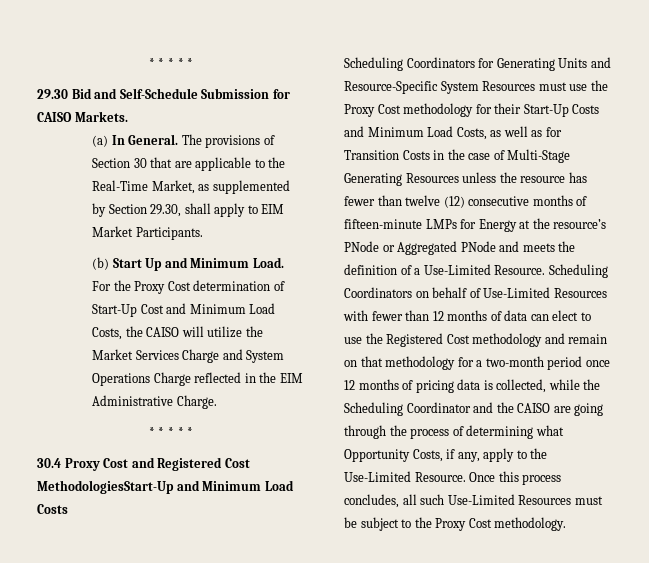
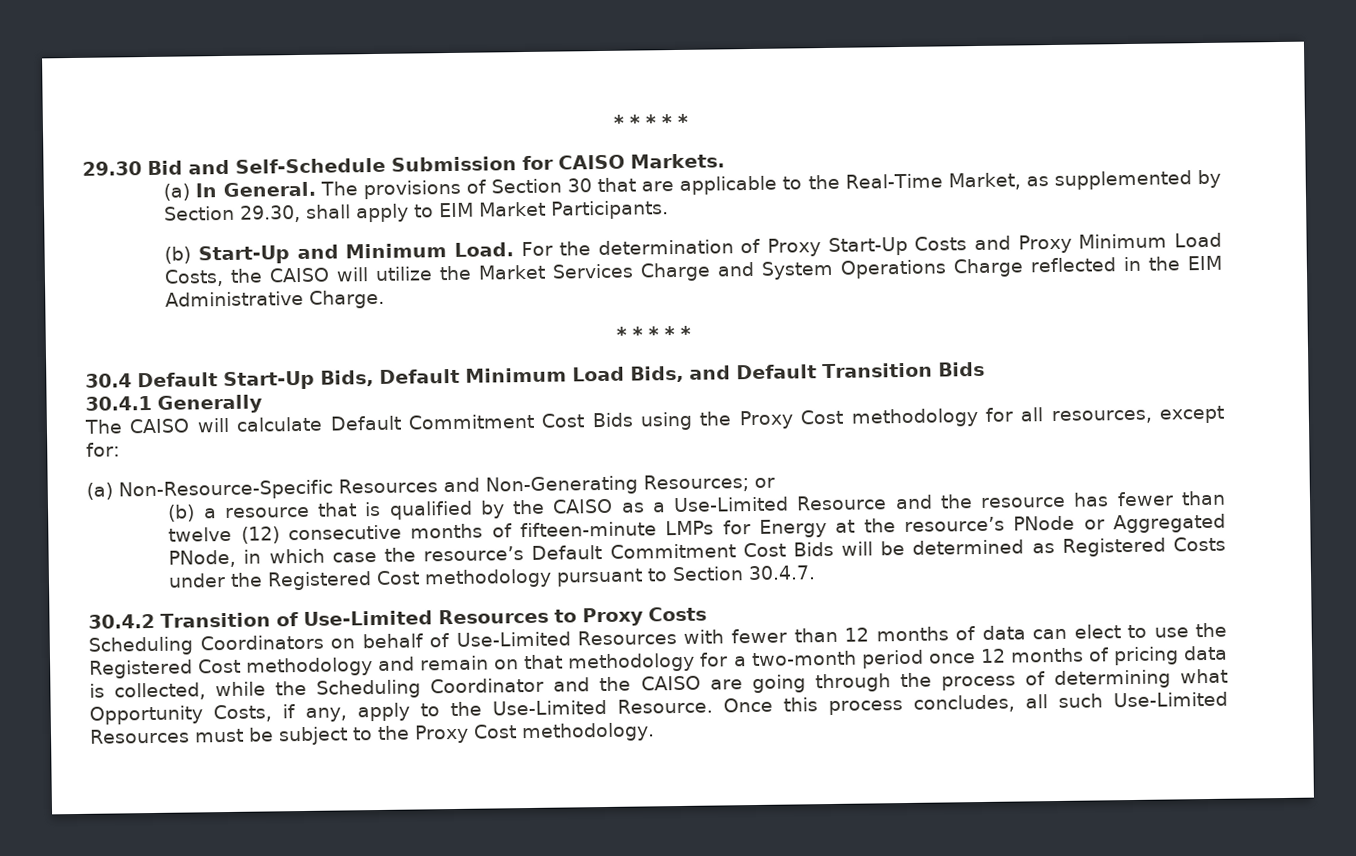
[112,258,163,271] Start Up -> [197,245,290,265] Start-Up
[134,280,285,294] [92,303,187,317] Proxy Cost determination of Start-Up Cost and -> [597,234,1072,257] determination of Proxy Start-Up Costs and Proxy
[64,457,250,471] [37,480,294,494] [37,504,68,514] [344,57,611,71] [344,81,588,94] Proxy Cost and Registered Cost MethodologiesStart-Up and Minimum Load Costs // Scheduling Coordinators for Generating Units and Resource-Specific System Resources must use -> [137,361,985,391] [85,394,263,414] [84,411,693,434] Default Start-Up Bids, Default Minimum Load Bids, and Default Transition Bids // 30.4.1 Generally // The CAISO will calculate Default Commitment Cost Bids using
[494,103,600,117] [344,126,562,140] [344,149,571,163] [344,172,497,186] their Start-Up Costs and Minimum Load Costs, as well as for Transition Costs in the case of Multi-Stage Generating Resources unless -> [1020,405,1224,425] [86,442,120,457] [86,474,775,501] [167,494,933,522] all resources, except for: // (a) Non-Resource-Specific Resources and Non-Generating Resources; or // (b) a resource that is qualified by the CAISO as a Use-Limited Resource and
[460,241,576,252] [344,264,546,275] PNode and meets the definition of a Use-Limited Resource. -> [168,536,1226,568] [168,565,817,591] [88,606,707,629] PNode, in which case the resource’s Default Commitment Cost Bids will be determined as Registered Costs under the Registered Cost methodology pursuant to Section 30.4.7. // 30.4.2 Transition of Use-Limited Resources to Proxy Costs //

